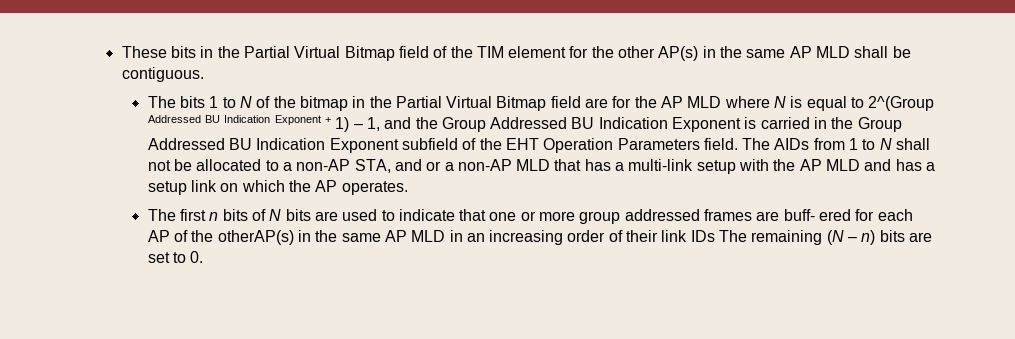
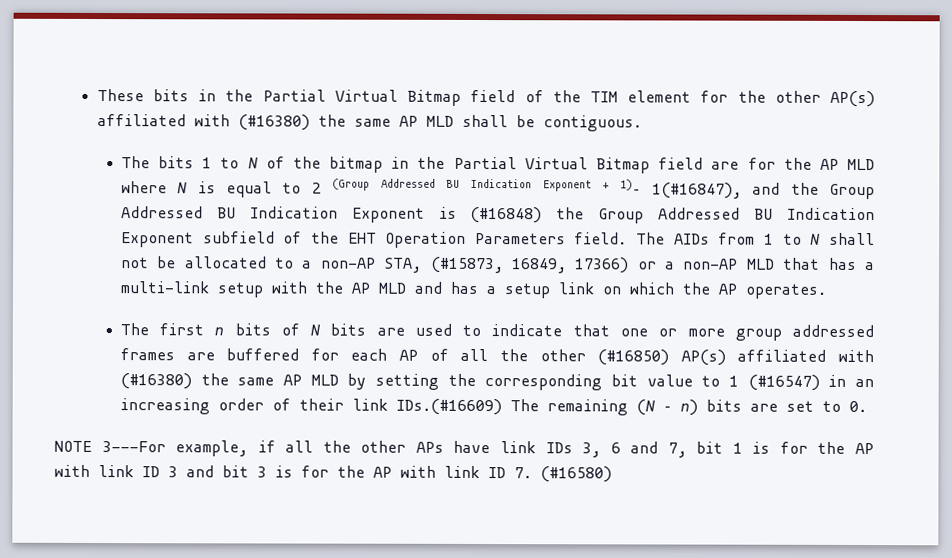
[702,46,716,58] in -> [96,114,310,131] affiliated with (#16380)
[868,96,935,111] 2^(Group -> [311,178,371,194] 2 (Group
[335,117,380,132] 1) – 1, -> [620,179,742,199] 1)– 1(#16847),
[760,117,828,129] carried in -> [470,206,543,224] (#16848)
[394,159,422,171] and -> [430,256,630,274] (#15873, 16849, 17366)
[783,209,852,221] buff- ered -> [226,348,300,361] buffered
[191,230,446,245] the otherAP(s) in the same AP MLD -> [460,348,874,366] [119,373,820,391] all the other (#16850) AP(s) affiliated with (#16380) the same AP MLD by setting the corresponding bit value to 1 (#16547)
[690,230,715,242] IDs -> [395,398,502,416] IDs.(#16609)
(204, 257) none -> [54,440,874,458] [54,464,612,483] // NOTE 3---For example, if all the other APs have link IDs 3, 6 and 7, bit 1 is for the AP with link ID 3 and bit 3 is for the AP with link ID 7. (#16580)

